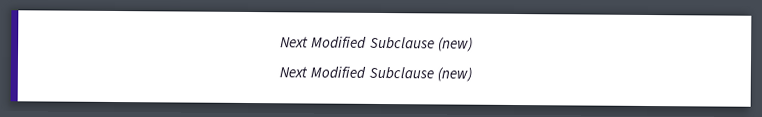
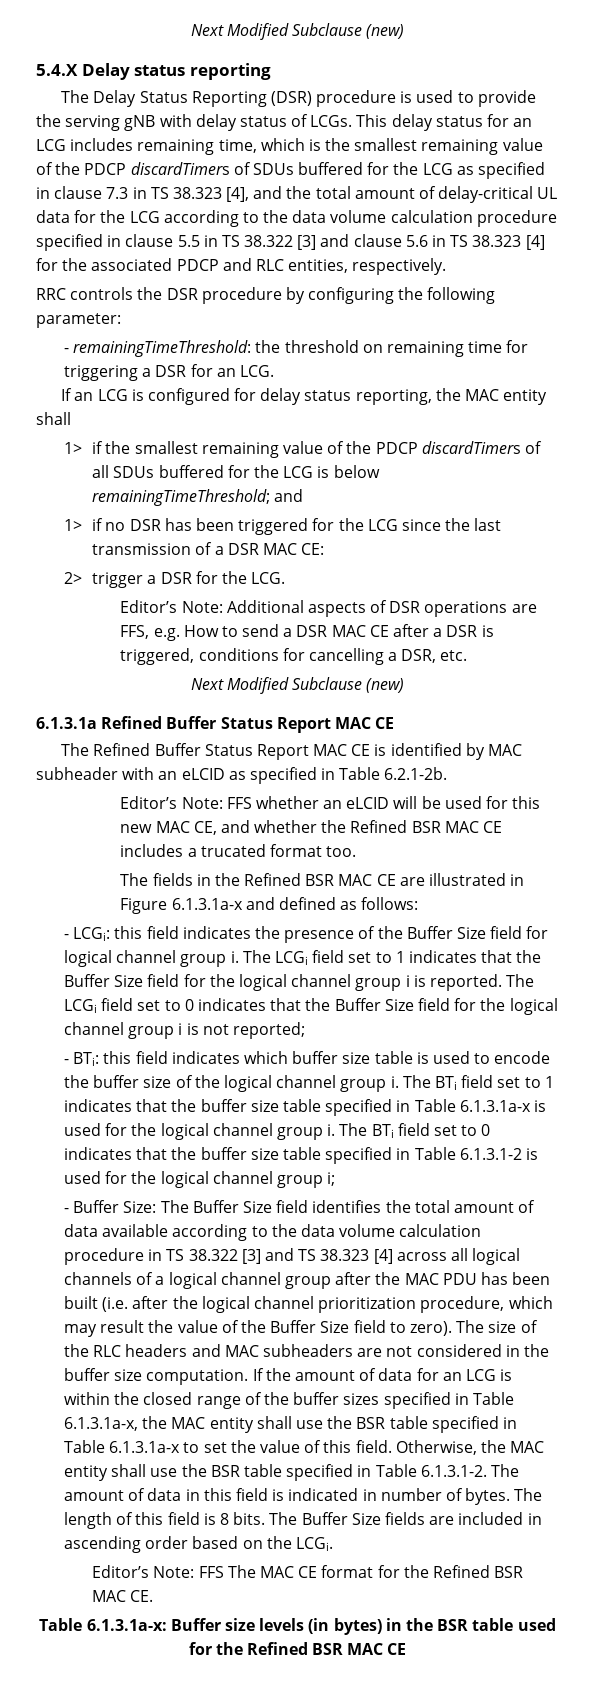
[280,36,473,52] [279,66,472,82] Next Modified Subclause (new) // Next Modified Subclause (new) -> [190,23,405,40] [36,63,271,80] [61,90,536,107] [36,114,533,131] [36,138,543,155] [36,162,546,179] [36,186,558,203] [36,210,557,227] [36,234,545,251] [36,258,447,275] [36,287,496,304] [36,313,121,328] [64,340,529,357] [64,364,275,381] [61,388,548,405] [36,412,71,425] [64,441,542,458] [92,465,380,478] [92,489,304,506] [64,518,502,535] [92,542,325,555] [64,571,286,588] [120,600,537,617] [120,624,494,641] [120,648,468,665] [190,677,405,694] [36,716,395,733] [61,743,523,760] [36,767,448,784] [120,796,541,809] [120,820,502,835] [120,844,357,857] [120,873,525,886] [120,897,419,914] [64,926,549,943] [64,950,542,967] [64,974,535,991] [64,998,558,1015] [64,1022,306,1039] [64,1051,551,1066] [64,1075,554,1092] [64,1099,546,1116] [64,1123,491,1140] [64,1147,538,1164] [64,1171,336,1188] [64,1200,536,1213] [64,1224,482,1241] [64,1248,521,1265] [64,1272,551,1289] [64,1296,553,1313] [64,1320,538,1337] [64,1344,549,1357] [64,1368,513,1385] [64,1392,514,1409] [64,1416,517,1433] [64,1440,545,1455] [64,1464,519,1481] [64,1488,543,1505] [64,1512,542,1529] [64,1536,334,1553] [92,1565,524,1578] [92,1590,154,1602] [39,1618,556,1635] [188,1642,407,1655] Next Modified Subclause (new) // 5.4.X Delay status reporting // The Delay Status Reporting (DSR) procedure is used to provide the serving gNB with delay status of LCGs. This delay status for an LCG includes remaining time, which is the smallest remaining value of the PDCP discardTimers of SDUs buffered for the LCG as specified in clause 7.3 in TS 38.323 [4], and the total amount of delay-critical UL data for the LCG according to the data volume calculation procedure specified in clause 5.5 in TS 38.322 [3] and clause 5.6 in TS 38.323 [4] for the associated PDCP and RLC entities, respectively. // RRC controls the DSR procedure by configuring the following parameter: // - remainingTimeThreshold: the threshold on remaining time for triggering a DSR for an LCG. // If an LCG is configured for delay status reporting, the MAC entity shall // 1> if the smallest remaining value of the PDCP discardTimers of all SDUs buffered for the LCG is below remainingTimeThreshold; and // 1> if no DSR has been triggered for the LCG since the last transmission of a DSR MAC CE: // 2> trigger a DSR for the LCG. // Editor’s Note: Additional aspects of DSR operations are FFS, e.g. How to send a DSR MAC CE after a DSR is triggered, conditions for cancelling a DSR, etc. // Next Modified Subclause (new) // 6.1.3.1a Refined Buffer Status Report MAC CE // The Refined Buffer Status Report MAC CE is identified by MAC subheader with an eLCID as specified in Table 6.2.1-2b. // Editor’s Note: FFS whether an eLCID will be used for this new MAC CE, and whether the Refined BSR MAC CE includes a trucated format too. // The fields in the Refined BSR MAC CE are illustrated in Figure 6.1.3.1a-x and defined as follows: // - LCGi: this field indicates the presence of the Buffer Size field for logical channel group i. The LCGi field set to 1 indicates that the Buffer Size field for the logical channel group i is reported. The LCGi field set to 0 indicates that the Buffer Size field for the logical channel group i is not reported; // - BTi: this field indicates which buffer size table is used to encode the buffer size of the logical channel group i. The BTi field set to 1 indicates that the buffer size table specified in Table 6.1.3.1a-x is used for the logical channel group i. The BTi field set to 0 indicates that the buffer size table specified in Table 6.1.3.1-2 is used for the logical channel group i; // - Buffer Size: The Buffer Size field identifies the total amount of data available according to the data volume calculation procedure in TS 38.322 [3] and TS 38.323 [4] across all logical channels of a logical channel group after the MAC PDU has been built (i.e. after the logical channel prioritization procedure, which may result the value of the Buffer Size field to zero). The size of the RLC headers and MAC subheaders are not considered in the buffer size computation. If the amount of data for an LCG is within the closed range of the buffer sizes specified in Table 6.1.3.1a-x, the MAC entity shall use the BSR table specified in Table 6.1.3.1a-x to set the value of this field. Otherwise, the MAC entity shall use the BSR table specified in Table 6.1.3.1-2. The amount of data in this field is indicated in number of bytes. The length of this field is 8 bits. The Buffer Size fields are included in ascending order based on the LCGi. // Editor’s Note: FFS The MAC CE format for the Refined BSR MAC CE. // Table 6.1.3.1a-x: Buffer size levels (in bytes) in the BSR table used for the Refined BSR MAC CE

